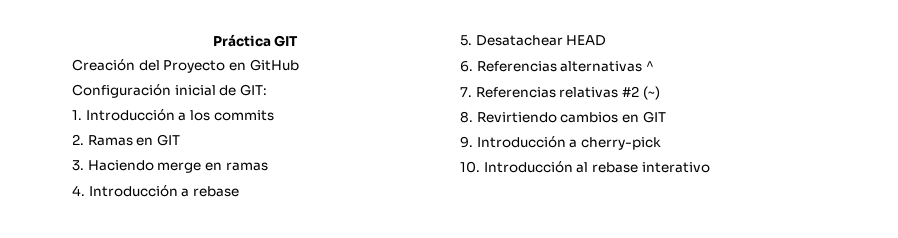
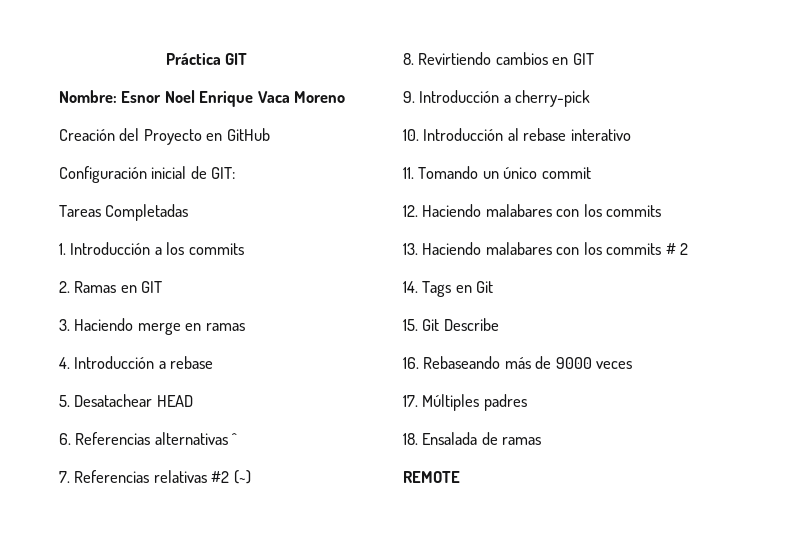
(299, 41) none -> [59,90,346,107] // Nombre: Esnor Noel Enrique Vaca Moreno
(267, 90) none -> [59,204,189,221] // Tareas Completadas
(710, 167) none -> [403,166,591,179] [403,204,662,217] [403,242,689,255] [403,281,494,297] [403,318,499,331] [403,356,633,369] [403,394,527,411] [403,432,542,445] [403,471,460,483] // 11. Tomando un único commit // 12. Haciendo malabares con los commits // 13. Haciendo malabares con los commits # 2 // 14. Tags en Git // 15. Git Describe // 16. Rebaseando más de 9000 veces // 17. Múltiples padres // 18. Ensalada de ramas // REMOTE

